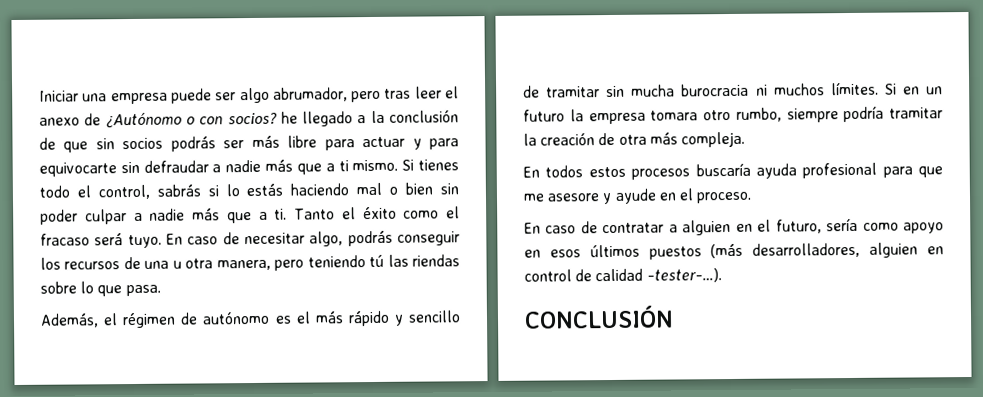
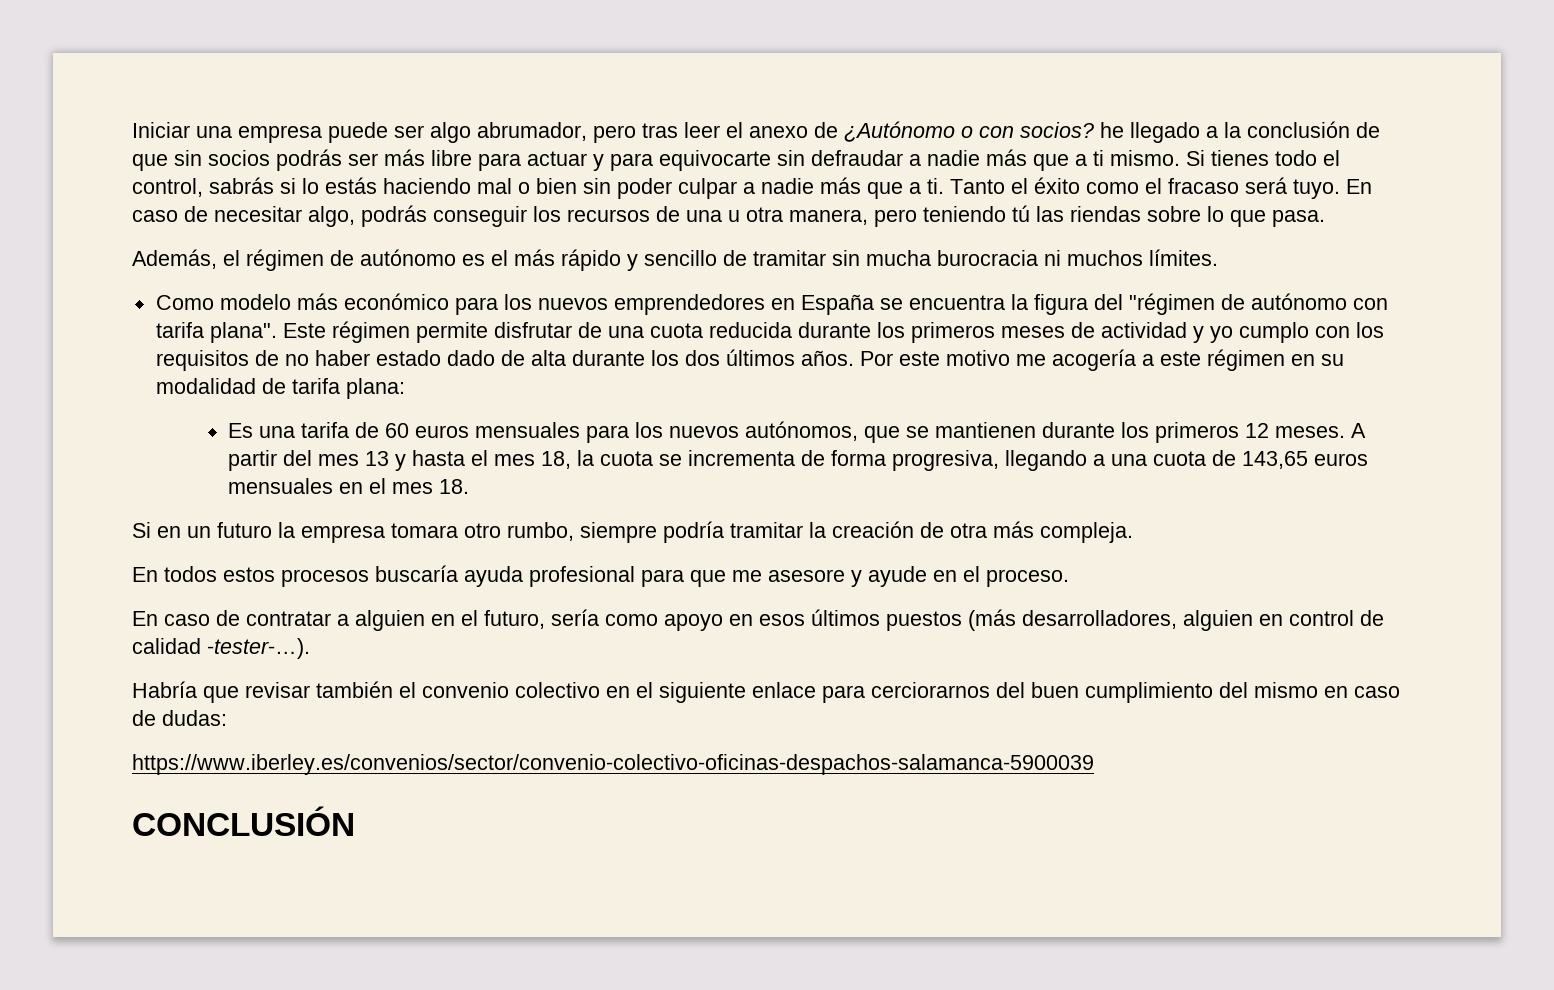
(879, 88) none -> [155,293,1388,315] [155,321,1384,343] [155,349,1344,371] [155,378,405,399] [227,421,1366,443] [227,450,1368,471] [227,478,469,494] // Como modelo más económico para los nuevos emprendedores en España se encuentra la figura del "régimen de autónomo con tarifa plana". Este régimen permite disfrutar de una cuota reducida durante los primeros meses de actividad y yo cumplo con los requisitos de no haber estado dado de alta durante los dos últimos años. Por este motivo me acogería a este régimen en su modalidad de tarifa plana: // Es una tarifa de 60 euros mensuales para los nuevos autónomos, que se mantienen durante los primeros 12 meses. A partir del mes 13 y hasta el mes 18, la cuota se incrementa de forma progresiva, llegando a una cuota de 143,65 euros mensuales en el mes 18. //
(722, 275) none -> [132,681,1400,703] [132,710,227,726] [132,754,1094,775] // Habría que revisar también el convenio colectivo en el siguiente enlace para cerciorarnos del buen cumplimiento del mismo en caso de dudas: // https://www.iberley.es/convenios/sector/convenio-colectivo-oficinas-despachos-salamanca-5900039

